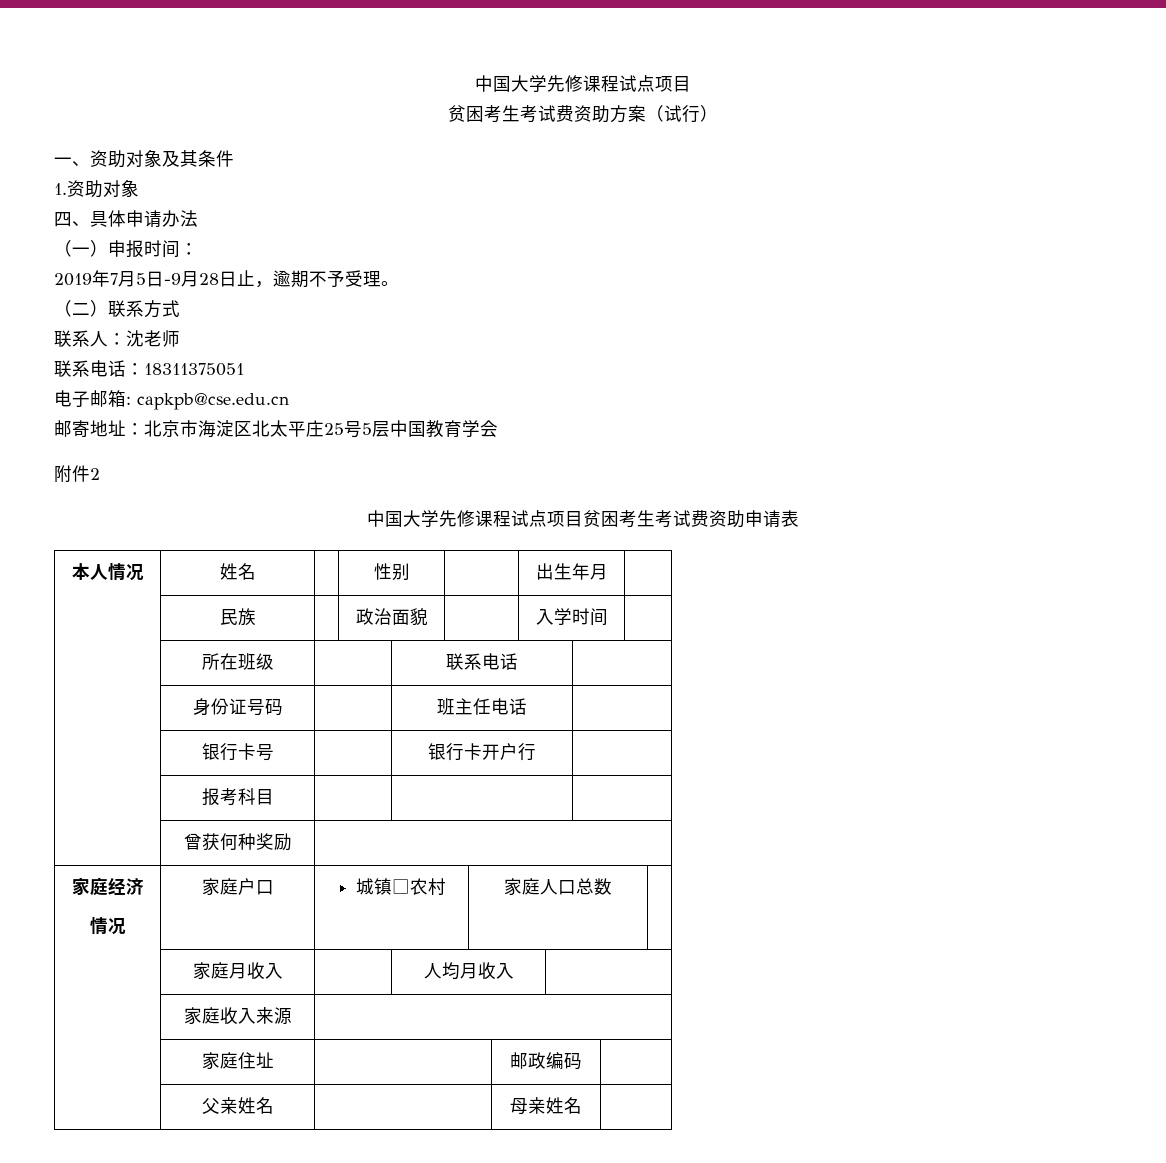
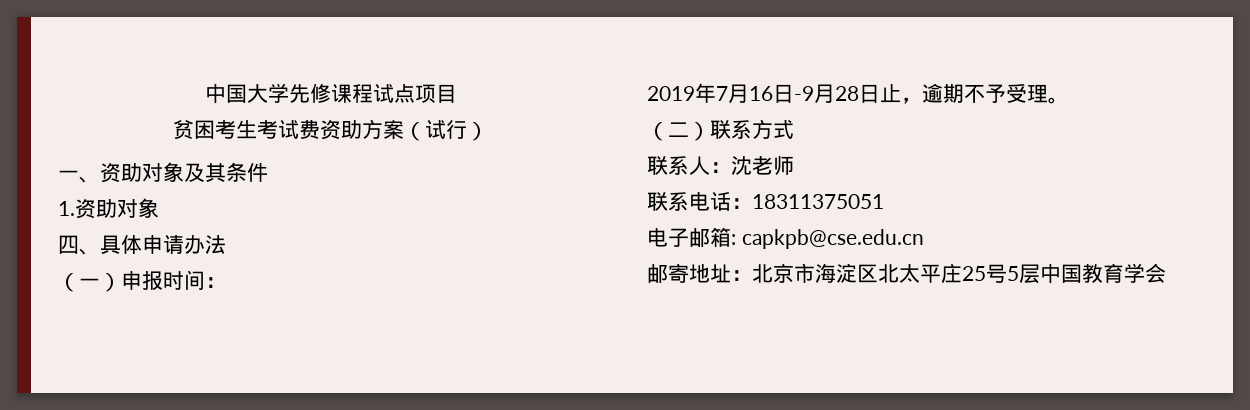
[136,273,146,285] 5 -> [749,86,773,101] 16
[54,465,100,483] [367,510,799,528] [71,563,144,581] [219,563,256,580] [373,563,410,581] [535,563,608,580] [219,608,256,626] [355,608,428,625] [535,608,608,626] [201,653,274,670] [446,653,518,670] [192,698,283,716] [437,698,527,715] [201,743,274,761] [428,743,536,761] [201,788,274,806] [183,833,292,851] [71,877,144,896] [89,917,126,935] [201,878,274,896] [356,878,447,895] [504,878,612,896] [192,962,283,980] [423,962,514,980] [183,1007,292,1025] [201,1052,274,1070] [510,1052,582,1070] [201,1097,274,1114] [510,1097,582,1115] // 附件2 // 中国大学先修课程试点项目贫困考生考试费资助申请表 // 本人情况 | 姓名 | | 性别 | | 出生年月 | // | 民族 | | 政治面貌 | | 入学时间 | // | 所在班级 | | 联系电话 | // | 身份证号码 | | 班主任电话 | // | 银行卡号 | | 银行卡开户行 | // | 报考科目 | | | // | 曾获何种奖励 | // 家庭经济 // 情况 | 家庭户口 | 城镇□农村 | 家庭人口总数 | // | 家庭月收入 | | 人均月收入 | // | 家庭收入来源 | // | 家庭住址 | | 邮政编码 | // | 父亲姓名 | | 母亲姓名 | -> (1166, 273) none

